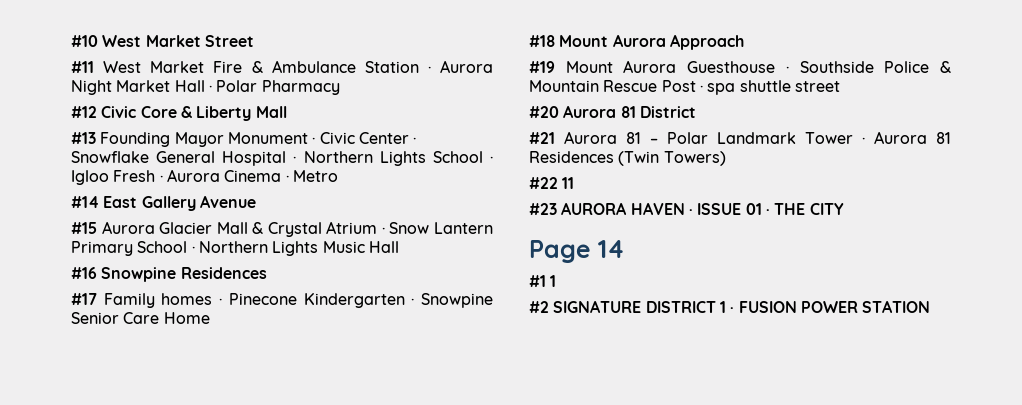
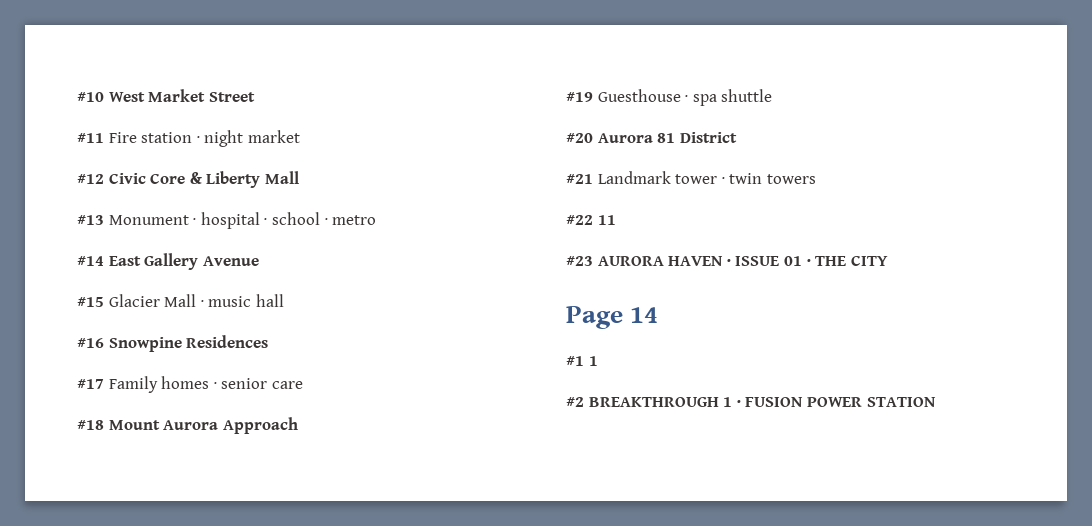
[103,60,493,73] [71,80,340,95] West Market Fire & Ambulance Station · Aurora Night Market Hall · Polar Pharmacy -> [108,130,300,147] Fire station · night market
[100,132,417,147] [71,151,494,166] [71,169,338,185] Founding Mayor Monument · Civic Center · Snowflake General Hospital · Northern Lights School · Igloo Fresh · Aurora Cinema · Metro -> [108,212,377,229] Monument · hospital · school · metro
[101,221,155,234] Aurora -> (104, 302) none
[252,221,493,237] [71,241,399,256] & Crystal Atrium · Snow Lantern Primary School · Northern Lights Music Hall -> [200,294,284,307] · music hall
[228,293,494,308] [71,312,210,324] Pinecone Kindergarten · Snowpine Senior Care Home -> [221,378,303,389] senior care
[565,60,951,73] [529,80,696,92] Mount Aurora Guesthouse · Southside Police & Mountain Rescue Post -> [597,89,681,102] Guesthouse
[794,81,840,92] street -> (773, 95) none
[564,131,951,144] [529,151,726,166] Aurora 81 – Polar Landmark Tower · Aurora 81 Residences (Twin Towers) -> [597,171,816,184] Landmark tower · twin towers
[553,300,716,313] SIGNATURE DISTRICT -> [588,397,719,407] BREAKTHROUGH

